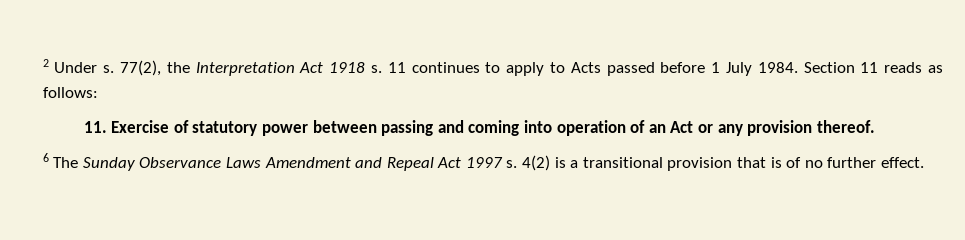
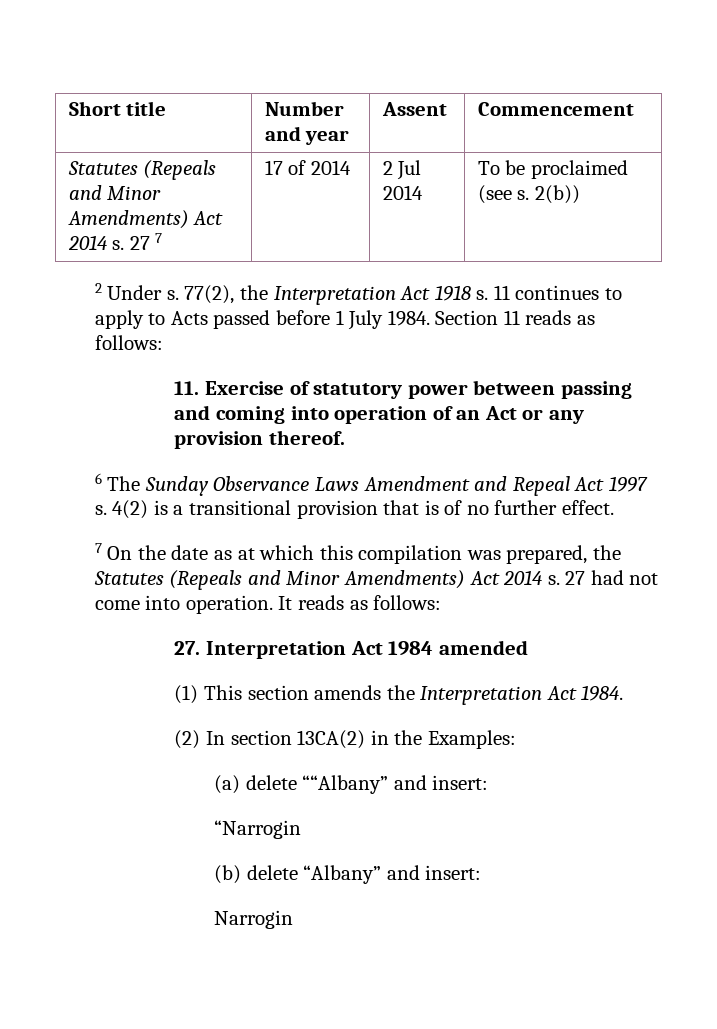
(42, 63) none -> [68,101,167,116] [264,101,344,116] [264,126,350,145] [381,102,447,116] [477,102,634,116] [67,160,217,180] [68,185,162,200] [67,210,224,229] [67,233,163,250] [264,160,351,175] [382,160,422,180] [382,185,423,200] [477,160,628,179] [477,185,580,204] Short title | Number and year | Assent | Commencement // Statutes (Repeals and Minor Amendments) Act 2014 s. 27 7 | 17 of 2014 | 2 Jul 2014 | To be proclaimed (see s. 2(b)) //
(924, 162) none -> [94,543,621,564] [93,570,659,590] [94,595,442,614] [174,640,528,659] [174,685,624,705] [174,730,516,749] [214,775,489,794] [214,820,302,839] [214,865,482,884] [214,910,294,929] // 7 On the date as at which this compilation was prepared, the Statutes (Repeals and Minor Amendments) Act 2014 s. 27 had not come into operation. It reads as follows: // 27. Interpretation Act 1984 amended // (1) This section amends the Interpretation Act 1984. // (2) In section 13CA(2) in the Examples: // (a) delete ““Albany” and insert: // “Narrogin // (b) delete “Albany” and insert: // Narrogin

